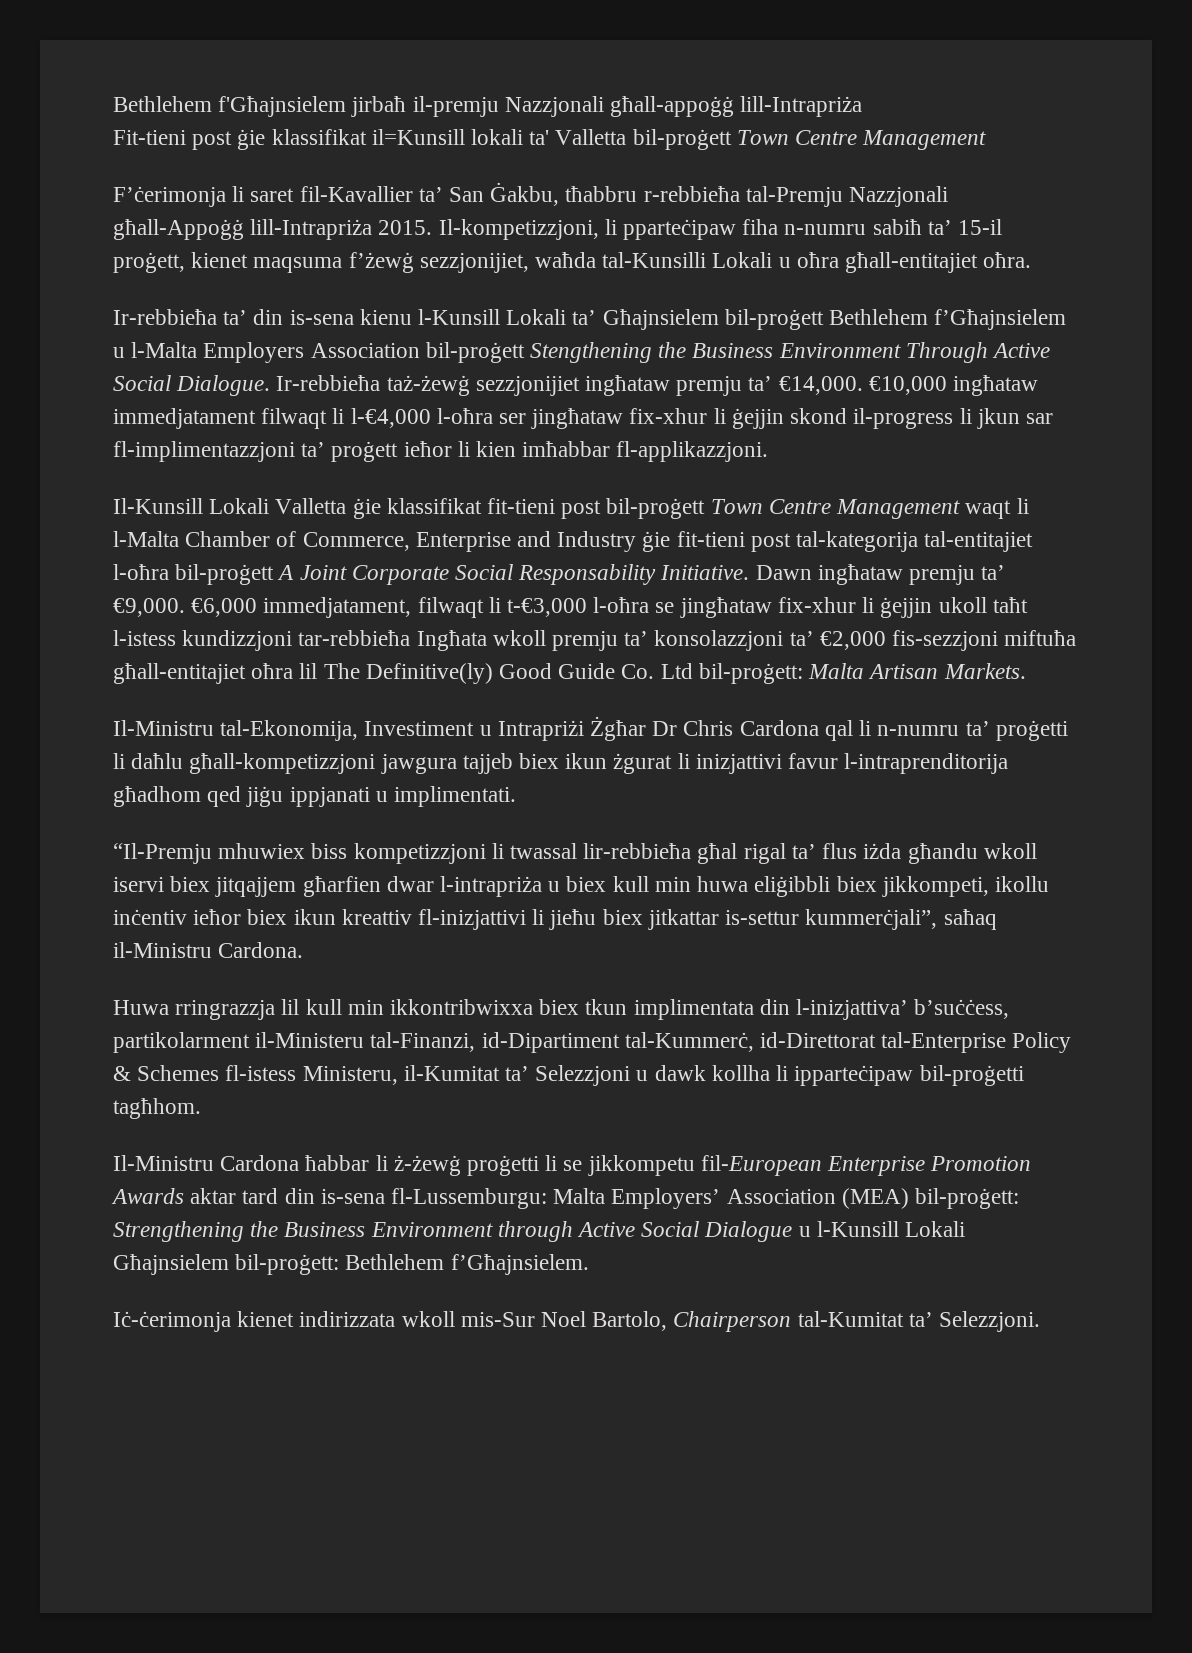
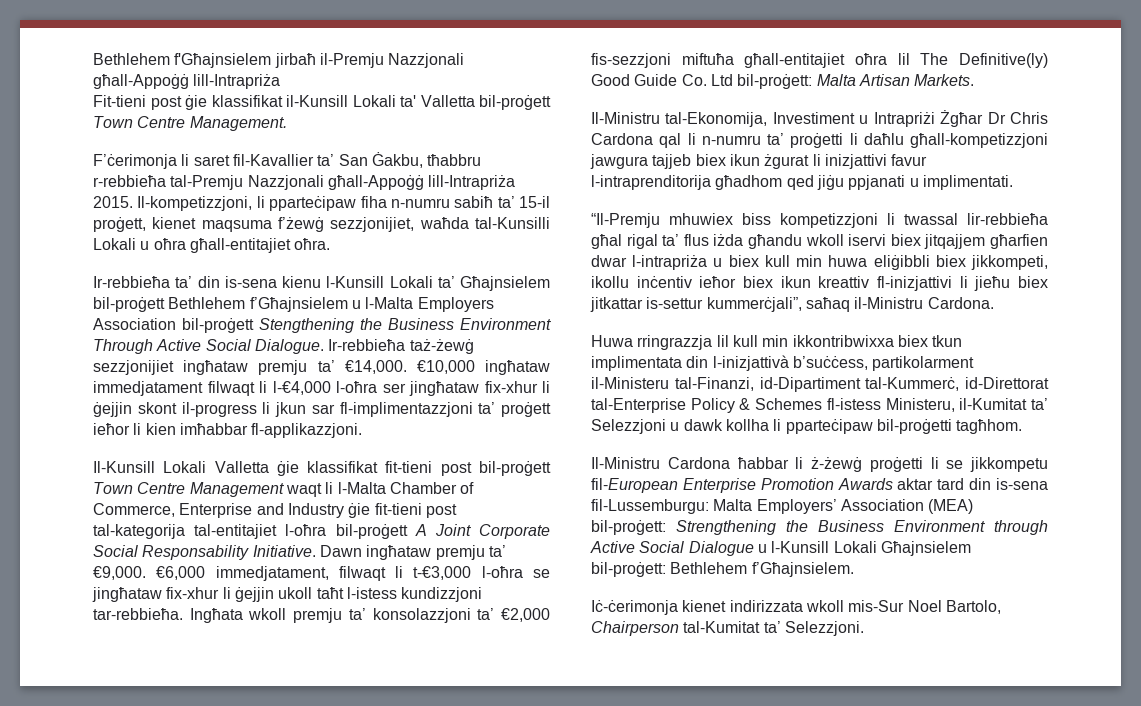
[412,96,735,117] il-premju Nazzjonali għall-appoġġ -> [319,53,465,68] [93,74,189,89] il-Premju Nazzjonali għall-Appoġġ
[371,129,524,145] il=Kunsill lokali -> [286,95,396,107] il-Kunsill Lokali
[862,130,987,150] Management -> [189,116,287,131] Management.
[790,408,848,424] skond -> [137,402,177,414] skont
[298,630,411,646] tar-rebbieħa -> [93,608,183,620] tar-rebbieħa.
[289,787,370,807] ippjanati -> [848,175,906,190] ppjanati
[796,999,909,1020] l-inizjattiva’ -> [712,355,789,371] l-inizjattivà
[794,1065,914,1086] ipparteċipaw -> [785,419,873,434] pparteċipaw
[391,1188,548,1209] fl-Lussemburgu: -> [591,499,709,514] fil-Lussemburgu:

